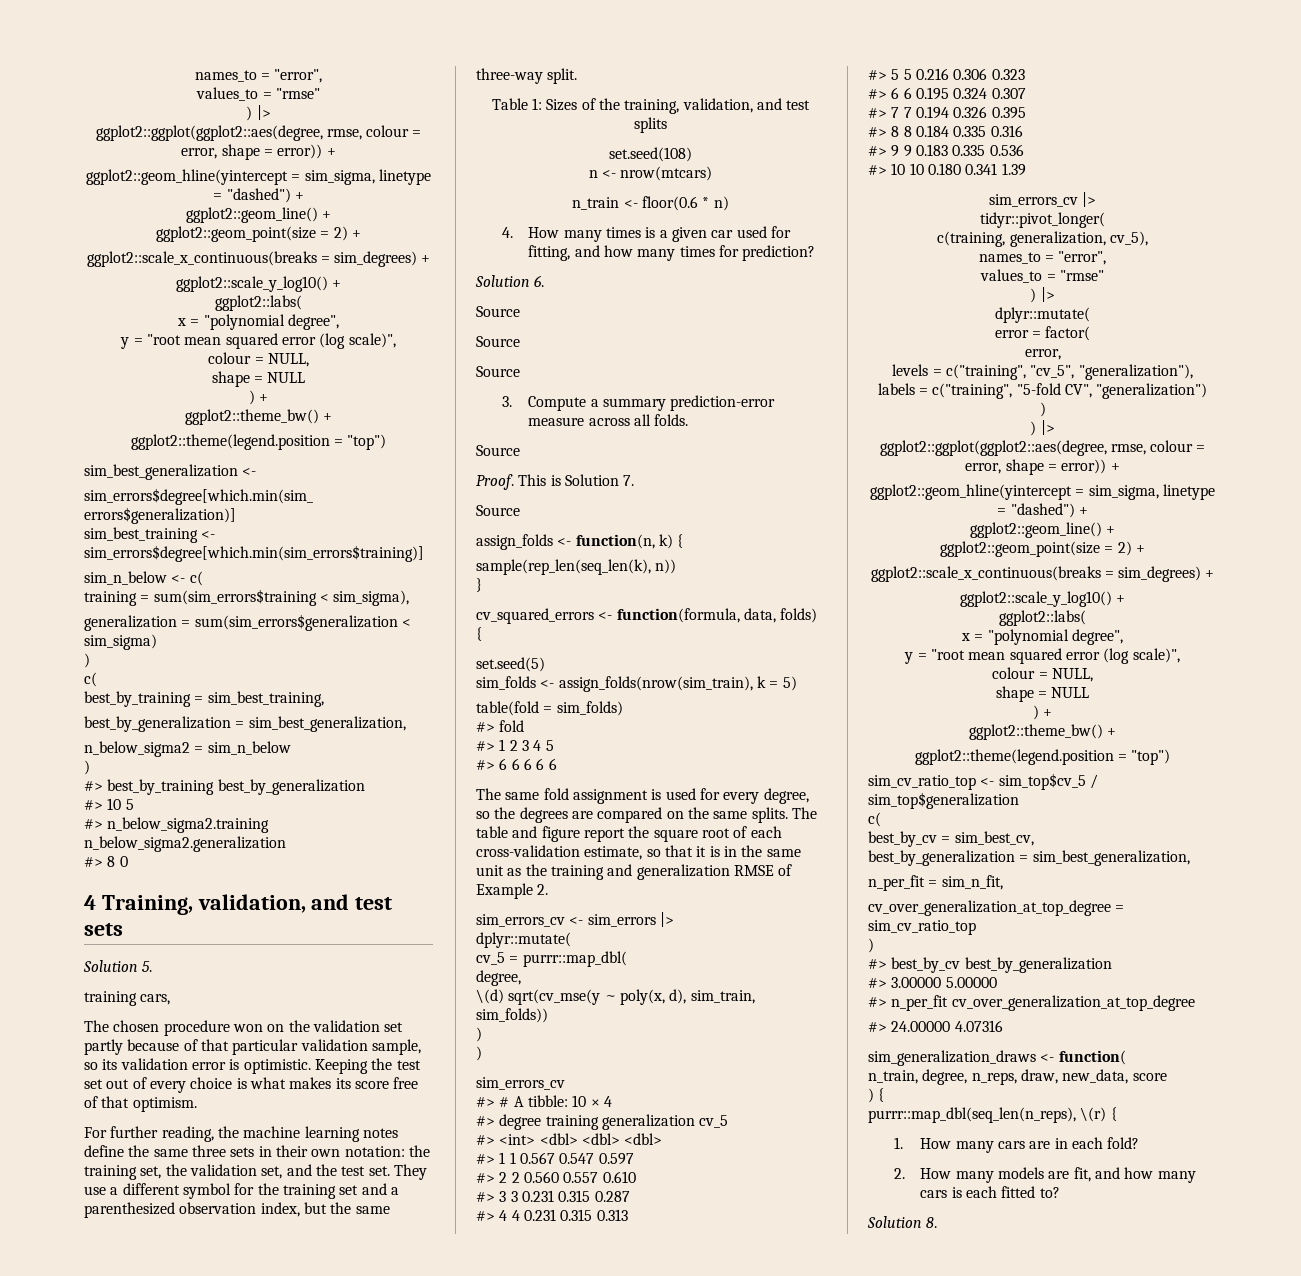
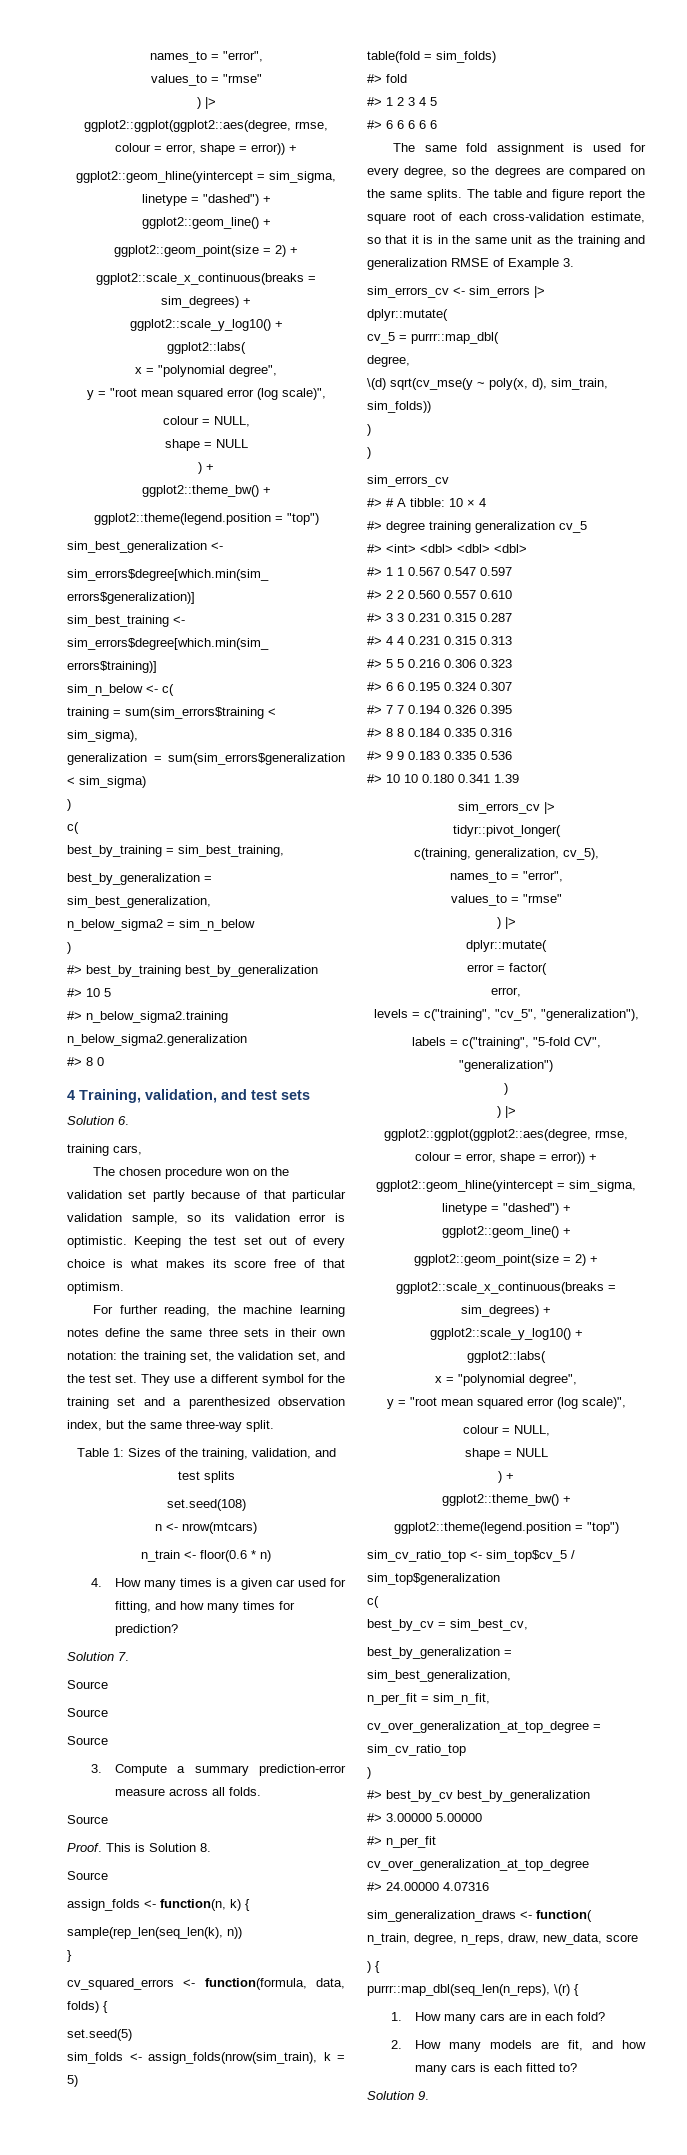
[142,961,153,972] 5. -> [118,1116,129,1125] 6.
[534,275,545,287] 6. -> [118,1652,129,1661] 7.
[623,475,635,486] 7. -> [200,1843,211,1852] 8.
[537,884,549,895] 2. -> [563,258,574,267] 3.
[926,1217,938,1228] 8. -> [418,2091,429,2100] 9.

